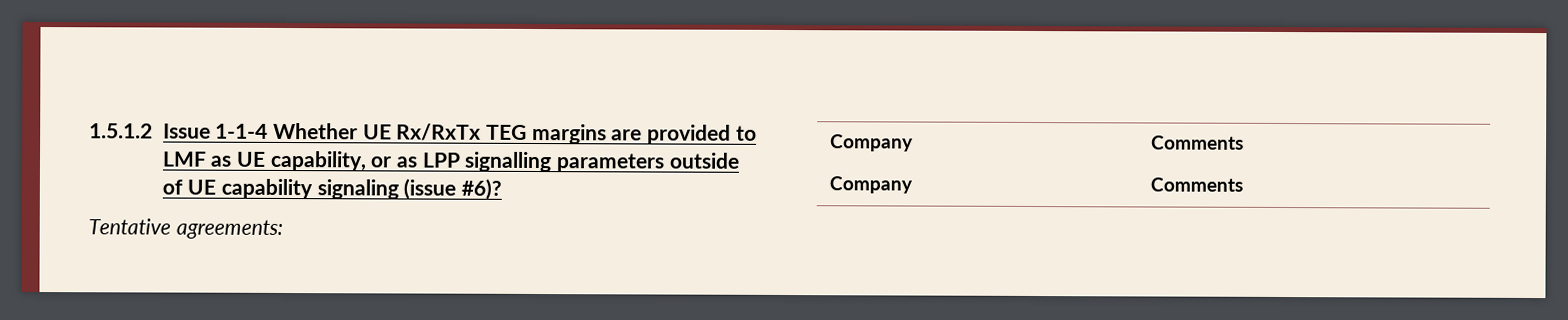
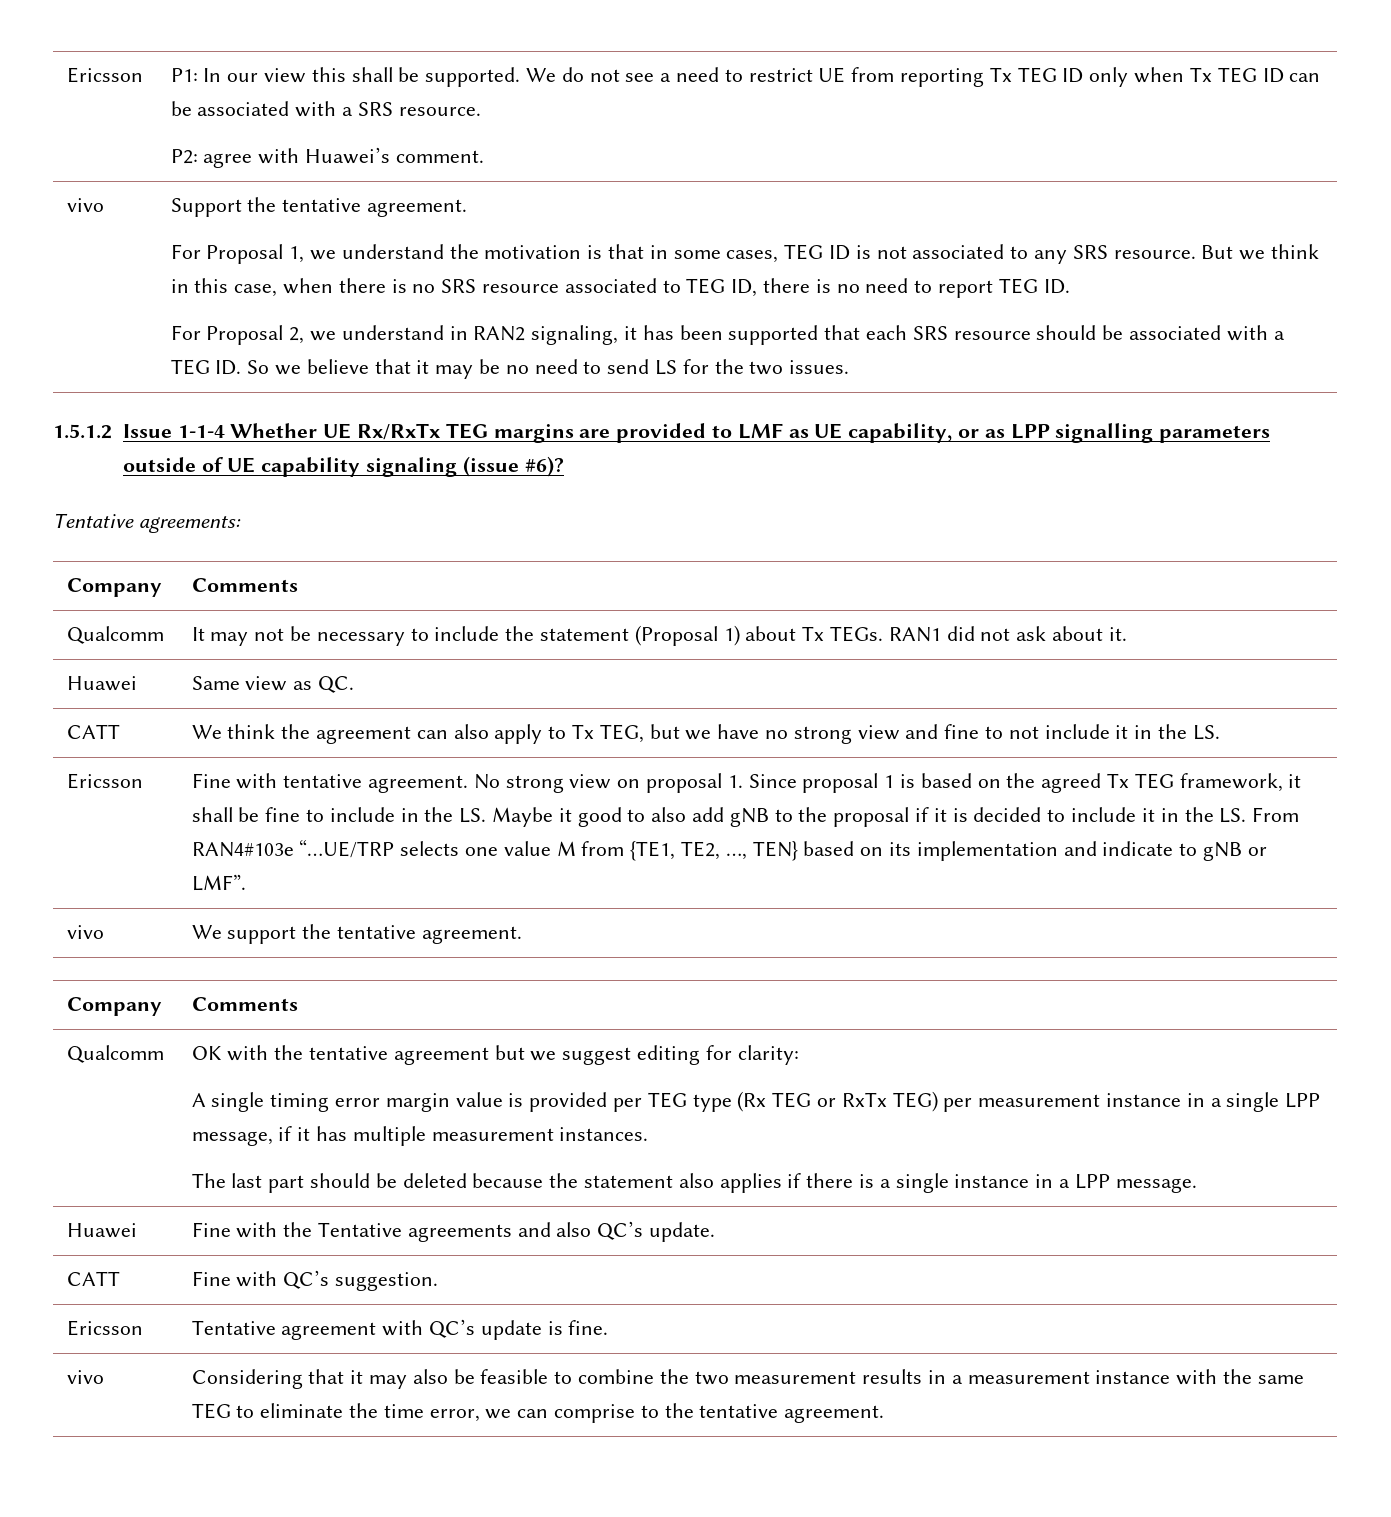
(89, 131) none -> [66,67,143,83] [170,67,1321,87] [170,101,481,117] [170,147,484,168] [66,198,104,212] [170,197,467,217] [170,244,1320,264] [170,278,1070,298] [170,325,1285,345] [170,359,850,379] Ericsson | P1: In our view this shall be supported. We do not see a need to restrict UE from reporting Tx TEG ID only when Tx TEG ID can be associated with a SRS resource. // P2: agree with Huawei’s comment. // vivo | Support the tentative agreement. // For Proposal 1, we understand the motivation is that in some cases, TEG ID is not associated to any SRS resource. But we think in this case, when there is no SRS resource associated to TEG ID, there is no need to report TEG ID. // For Proposal 2, we understand in RAN2 signaling, it has been supported that each SRS resource should be associated with a TEG ID. So we believe that it may be no need to send LS for the two issues. //
[829,176,914,194] [1150,177,1244,192] Company | Comments -> [66,626,164,644] [191,625,1127,646] [66,676,137,691] [191,676,354,693] [66,724,120,739] [191,724,1220,744] [66,773,143,789] [191,773,1302,793] [191,807,1300,827] [191,839,1267,861] [191,874,246,891] [66,925,104,939] [191,924,522,944] [66,997,162,1016] [191,997,298,1011] [66,1045,164,1063] [191,1045,799,1065] [191,1091,1321,1112] [191,1126,649,1146] [191,1173,1197,1193] [66,1223,137,1238] [191,1221,716,1242] [66,1271,120,1286] [191,1270,438,1291] [66,1320,143,1336] [191,1319,609,1340] [66,1370,104,1384] [191,1369,1304,1389] [191,1403,885,1423] Qualcomm | It may not be necessary to include the statement (Proposal 1) about Tx TEGs. RAN1 did not ask about it. // Huawei | Same view as QC. // CATT | We think the agreement can also apply to Tx TEG, but we have no strong view and fine to not include it in the LS. // Ericsson | Fine with tentative agreement. No strong view on proposal 1. Since proposal 1 is based on the agreed Tx TEG framework, it shall be fine to include in the LS. Maybe it good to also add gNB to the proposal if it is decided to include it in the LS. From RAN4#103e “…UE/TRP selects one value M from {TE1, TE2, …, TEN} based on its implementation and indicate to gNB or LMF”. // vivo | We support the tentative agreement. // Company | Comments // Qualcomm | OK with the tentative agreement but we suggest editing for clarity: // A single timing error margin value is provided per TEG type (Rx TEG or RxTx TEG) per measurement instance in a single LPP message, if it has multiple measurement instances. // The last part should be deleted because the statement also applies if there is a single instance in a LPP message. // Huawei | Fine with the Tentative agreements and also QC’s update. // CATT | Fine with QC’s suggestion. // Ericsson | Tentative agreement with QC’s update is fine. // vivo | Considering that it may also be feasible to combine the two measurement results in a measurement instance with the same TEG to eliminate the time error, we can comprise to the tentative agreement.

